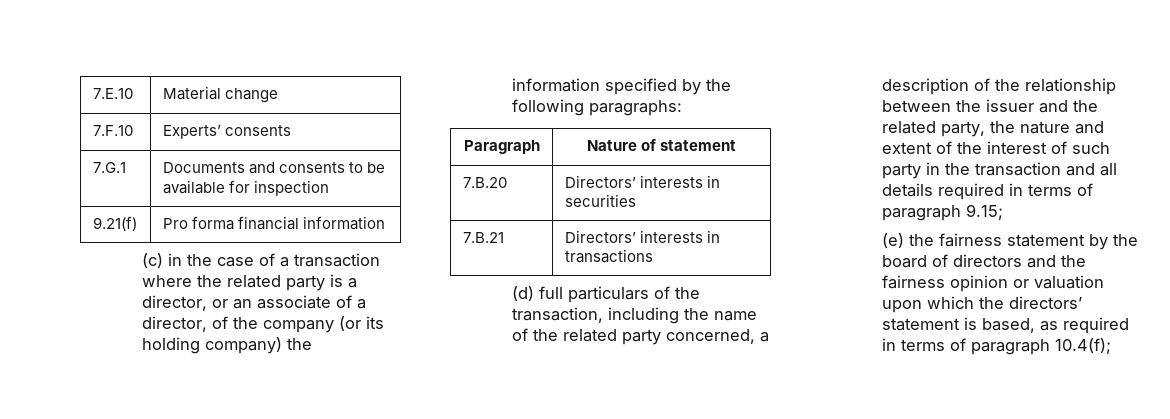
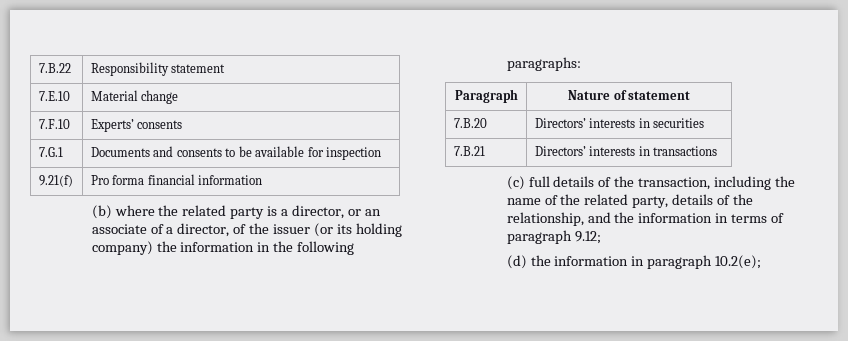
(92, 93) none -> [38,63,71,73] [90,62,226,76] 7.B.22 | Responsibility statement //
[141,253,380,268] (c) in the case of a transaction -> [91,205,112,219] (b)
[262,320,334,333] company -> [273,224,311,234] issuer
[604,78,701,95] specified by -> [257,242,271,252] in
[511,286,649,303] (d) full particulars -> [506,176,595,190] (c) full details
[621,329,769,345] [881,78,1116,95] [881,99,1098,113] [881,121,1104,137] [881,141,1110,154] [881,162,1117,179] [881,183,1093,200] [881,204,1003,221] [881,233,1138,250] [881,254,1086,268] [881,275,1104,292] [881,296,1082,313] [881,317,1129,334] [881,338,1111,355] party concerned, a description of the relationship between the issuer and the related party, the nature and extent of the interest of such party in the transaction and all details required in terms of paragraph 9.15; // (e) the fairness statement by the board of directors and the fairness opinion or valuation upon which the directors’ statement is based, as required in terms of paragraph 10.4(f); -> [632,194,754,208] [506,212,785,226] [506,230,601,244] [506,255,762,269] party, details of the relationship, and the information in terms of paragraph 9.12; // (d) the information in paragraph 10.2(e);

